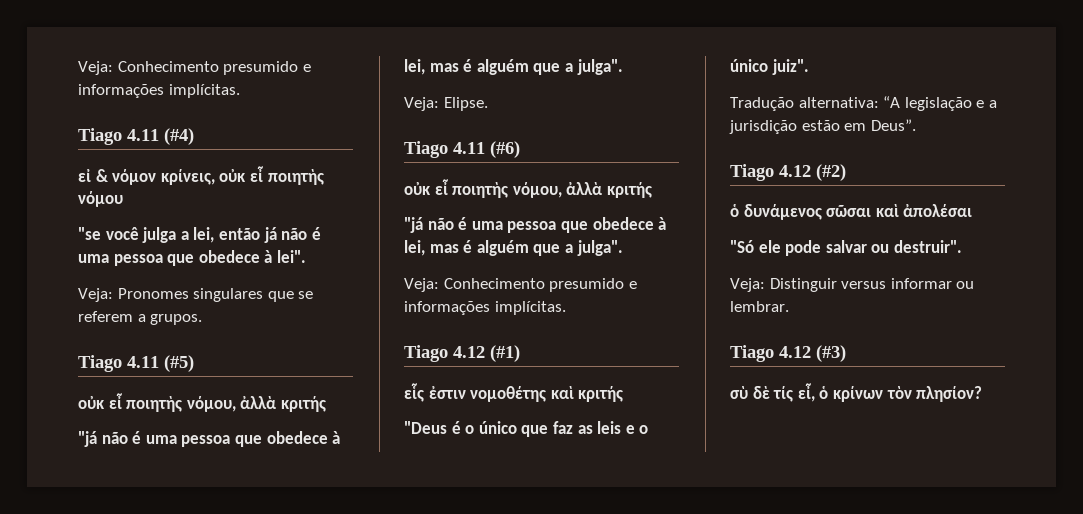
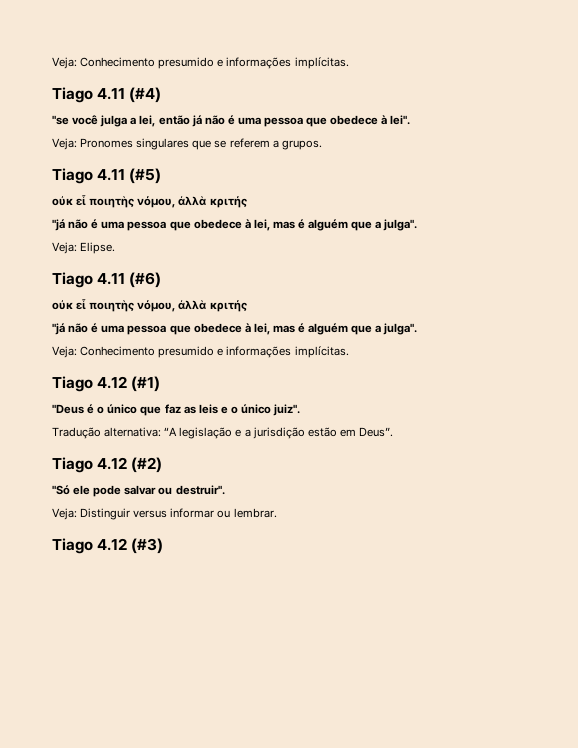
[78,166,324,185] [78,191,123,207] // εἰ & νόμον κρίνεις, οὐκ εἶ ποιητὴς νόμου -> (162, 95) none
[404,383,624,402] // εἷς ἐστιν νομοθέτης καὶ κριτής -> (161, 384) none
[730,204,973,220] // ὁ δυνάμενος σῶσαι καὶ ἀπολέσαι -> (163, 465) none
[730,383,983,402] // σὺ δὲ τίς εἶ, ὁ κρίνων τὸν πλησίον? -> (164, 546) none

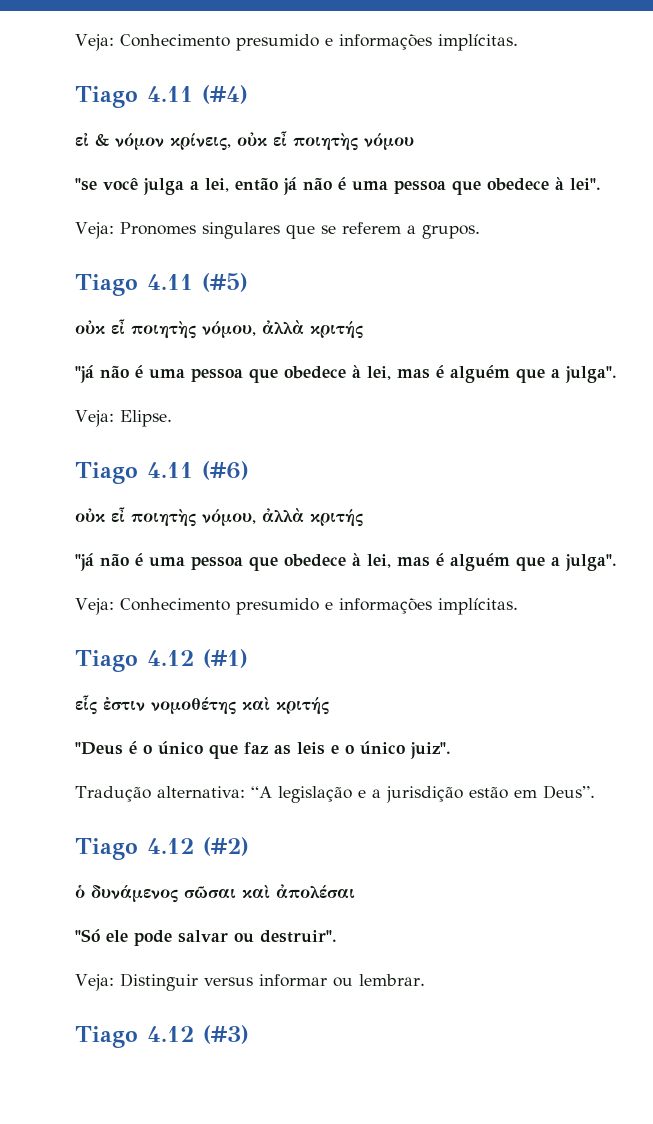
(162, 95) none -> [75,131,414,151] // εἰ & νόμον κρίνεις, οὐκ εἶ ποιητὴς νόμου
(161, 384) none -> [75,695,329,715] // εἷς ἐστιν νομοθέτης καὶ κριτής
(163, 465) none -> [75,884,355,903] // ὁ δυνάμενος σῶσαι καὶ ἀπολέσαι

